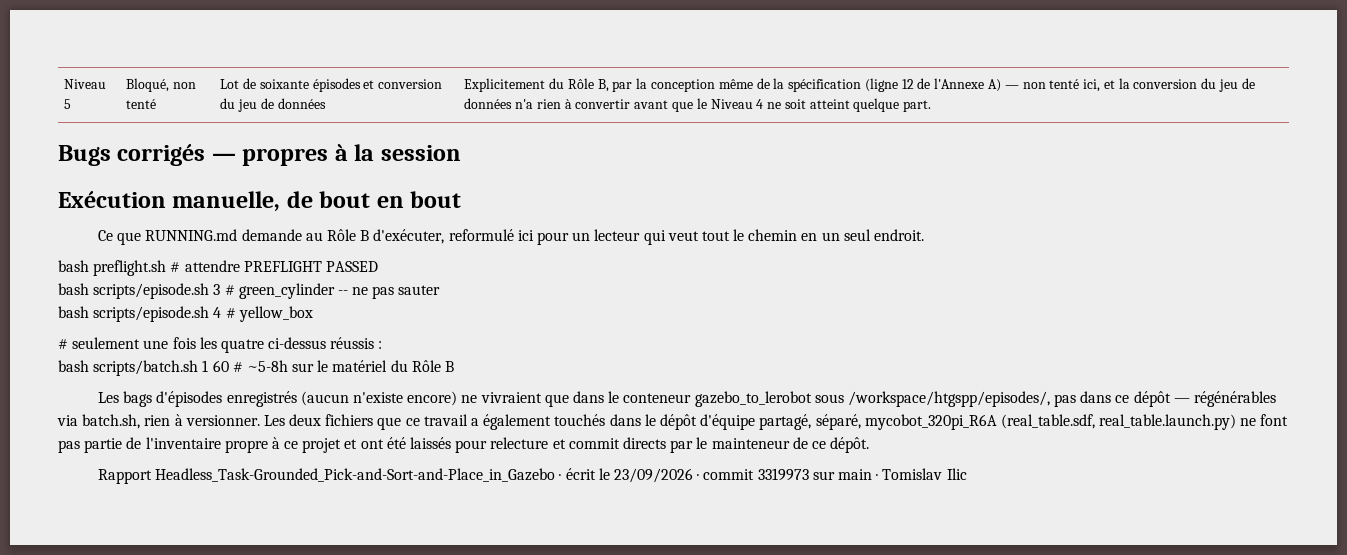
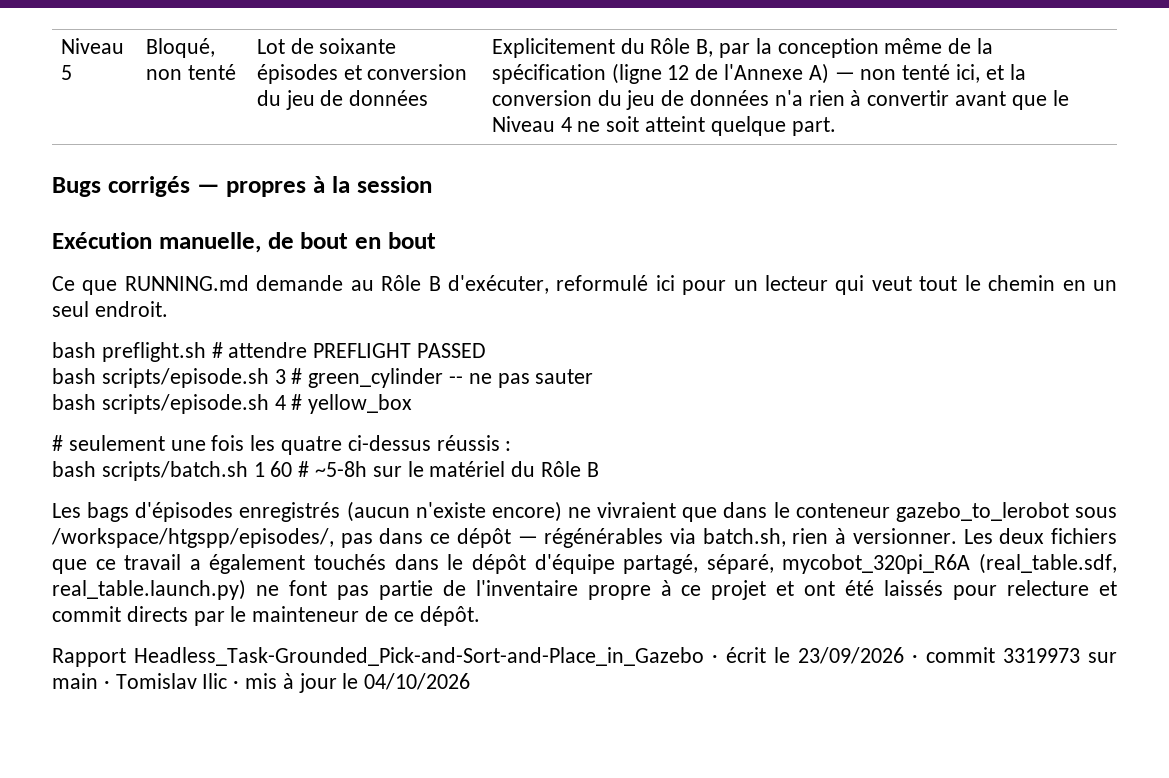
(967, 474) none -> [233,673,471,693] · mis à jour le 04/10/2026

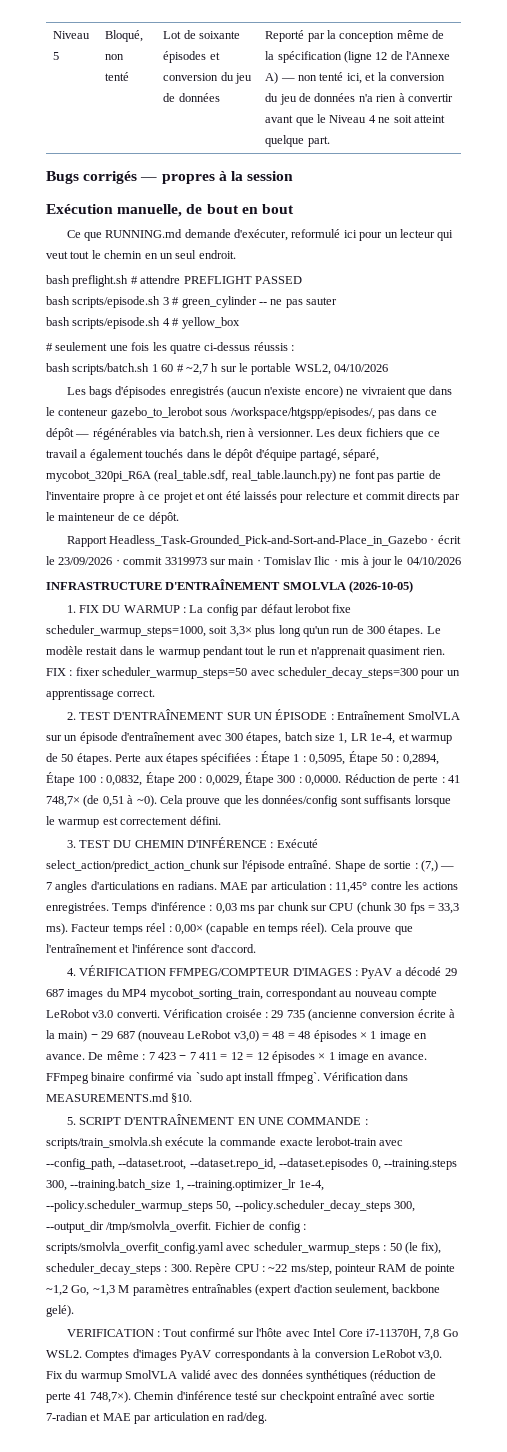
[491,38,714,58] Explicitement du Rôle B, -> [265,30,305,42] Reporté
[350,275,441,291] au Rôle B -> (231, 233) none
[315,461,599,477] ~5-8h sur le matériel du Rôle B -> [185,363,389,375] ~2,7 h sur le portable WSL2, 04/10/2026
(471, 681) none -> [46,579,414,593] [66,604,352,616] [46,625,441,637] [46,646,445,658] [46,667,460,679] [46,689,156,700] [66,709,460,720] [46,732,452,744] [46,751,439,765] [46,772,460,786] [46,795,451,807] [46,816,221,828] [66,837,318,848] [46,860,455,872] [46,881,458,893] [46,902,460,914] [46,923,413,935] [46,944,256,953] [66,965,457,979] [46,988,437,1000] [46,1009,456,1021] [46,1030,427,1042] [46,1051,427,1063] [46,1072,409,1084] [46,1093,193,1103] [66,1114,368,1125] [46,1137,404,1149] [46,1158,457,1170] [46,1179,324,1191] [46,1200,416,1212] [46,1221,306,1233] [46,1242,442,1254] [46,1263,456,1275] [46,1284,441,1296] [46,1305,74,1317] [66,1328,458,1340] [46,1349,443,1361] [46,1370,436,1382] [46,1391,435,1403] [46,1412,268,1424] // INFRASTRUCTURE D'ENTRAÎNEMENT SMOLVLA (2026-10-05) // 1. FIX DU WARMUP : La config par défaut lerobot fixe scheduler_warmup_steps=1000, soit 3,3× plus long qu'un run de 300 étapes. Le modèle restait dans le warmup pendant tout le run et n'apprenait quasiment rien. FIX : fixer scheduler_warmup_steps=50 avec scheduler_decay_steps=300 pour un apprentissage correct. // 2. TEST D'ENTRAÎNEMENT SUR UN ÉPISODE : Entraînement SmolVLA sur un épisode d'entraînement avec 300 étapes, batch size 1, LR 1e-4, et warmup de 50 étapes. Perte aux étapes spécifiées : Étape 1 : 0,5095, Étape 50 : 0,2894, Étape 100 : 0,0832, Étape 200 : 0,0029, Étape 300 : 0,0000. Réduction de perte : 41 748,7× (de 0,51 à ~0). Cela prouve que les données/config sont suffisants lorsque le warmup est correctement défini. // 3. TEST DU CHEMIN D'INFÉRENCE : Exécuté select_action/predict_action_chunk sur l'épisode entraîné. Shape de sortie : (7,) — 7 angles d'articulations en radians. MAE par articulation : 11,45° contre les actions enregistrées. Temps d'inférence : 0,03 ms par chunk sur CPU (chunk 30 fps = 33,3 ms). Facteur temps réel : 0,00× (capable en temps réel). Cela prouve que l'entraînement et l'inférence sont d'accord. // 4. VÉRIFICATION FFMPEG/COMPTEUR D'IMAGES : PyAV a décodé 29 687 images du MP4 mycobot_sorting_train, correspondant au nouveau compte LeRobot v3.0 converti. Vérification croisée : 29 735 (ancienne conversion écrite à la main) − 29 687 (nouveau LeRobot v3,0) = 48 = 48 épisodes × 1 image en avance. De même : 7 423 − 7 411 = 12 = 12 épisodes × 1 image en avance. FFmpeg binaire confirmé via `sudo apt install ffmpeg`. Vérification dans MEASUREMENTS.md §10. // 5. SCRIPT D'ENTRAÎNEMENT EN UNE COMMANDE : scripts/train_smolvla.sh exécute la commande exacte lerobot-train avec --config_path, --dataset.root, --dataset.repo_id, --dataset.episodes 0, --training.steps 300, --training.batch_size 1, --training.optimizer_lr 1e-4, --policy.scheduler_warmup_steps 50, --policy.scheduler_decay_steps 300, --output_dir /tmp/smolvla_overfit. Fichier de config : scripts/smolvla_overfit_config.yaml avec scheduler_warmup_steps : 50 (le fix), scheduler_decay_steps : 300. Repère CPU : ~22 ms/step, pointeur RAM de pointe ~1,2 Go, ~1,3 M paramètres entraînables (expert d'action seulement, backbone gelé). // VERIFICATION : Tout confirmé sur l'hôte avec Intel Core i7-11370H, 7,8 Go WSL2. Comptes d'images PyAV correspondants à la conversion LeRobot v3,0. Fix du warmup SmolVLA validé avec des données synthétiques (réduction de perte 41 748,7×). Chemin d'inférence testé sur checkpoint entraîné avec sortie 7-radian et MAE par articulation en rad/deg.

